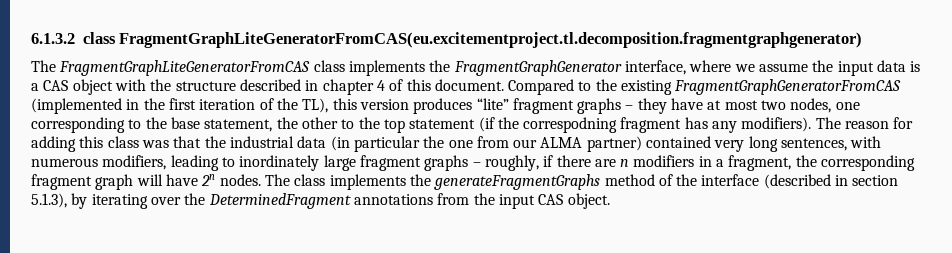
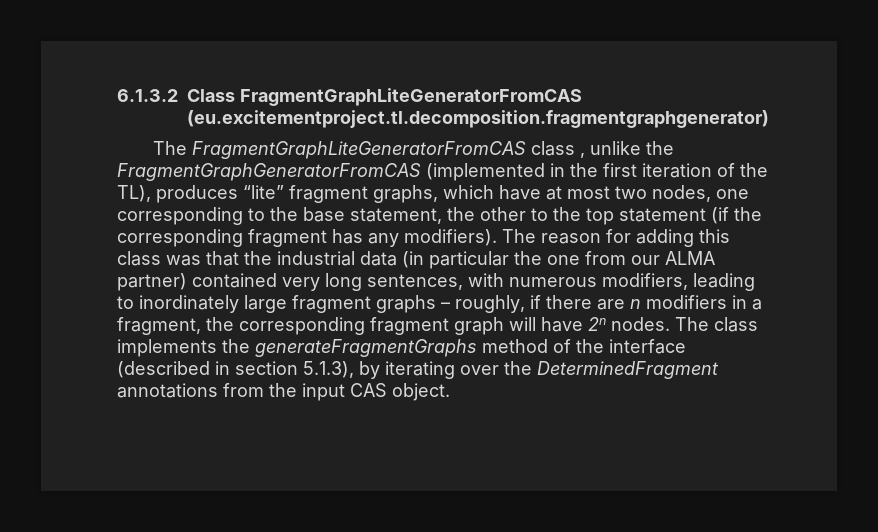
[83,32,863,48] class FragmentGraphLiteGeneratorFromCAS(eu.excitementproject.tl.decomposition.fragmentgraphgenerator) -> [187,88,582,106] [187,110,769,128] Class FragmentGraphLiteGeneratorFromCAS (eu.excitementproject.tl.decomposition.fragmentgraphgenerator)
[348,60,921,76] [31,79,673,95] implements the FragmentGraphGenerator interface, where we assume the input data is a CAS object with the structure described in chapter 4 of this document. Compared to the existing -> [580,141,675,158] , unlike the
[332,98,409,110] this version -> (151, 193) none
[577,98,667,114] graphs – they -> [373,185,494,203] graphs, which
[523,117,618,133] correspodning -> [117,229,243,247] corresponding

